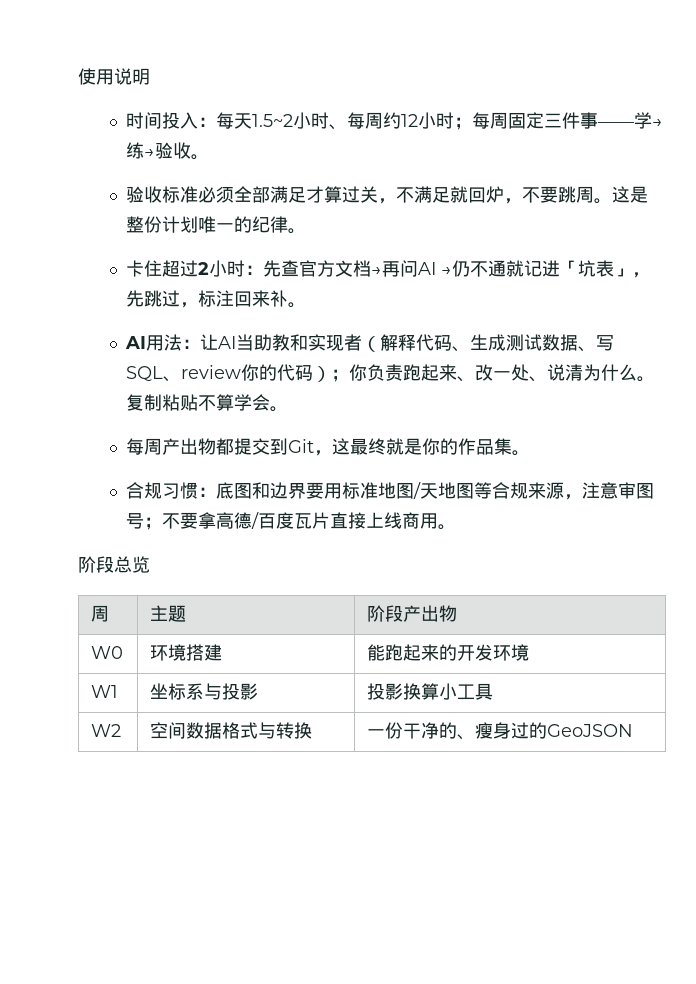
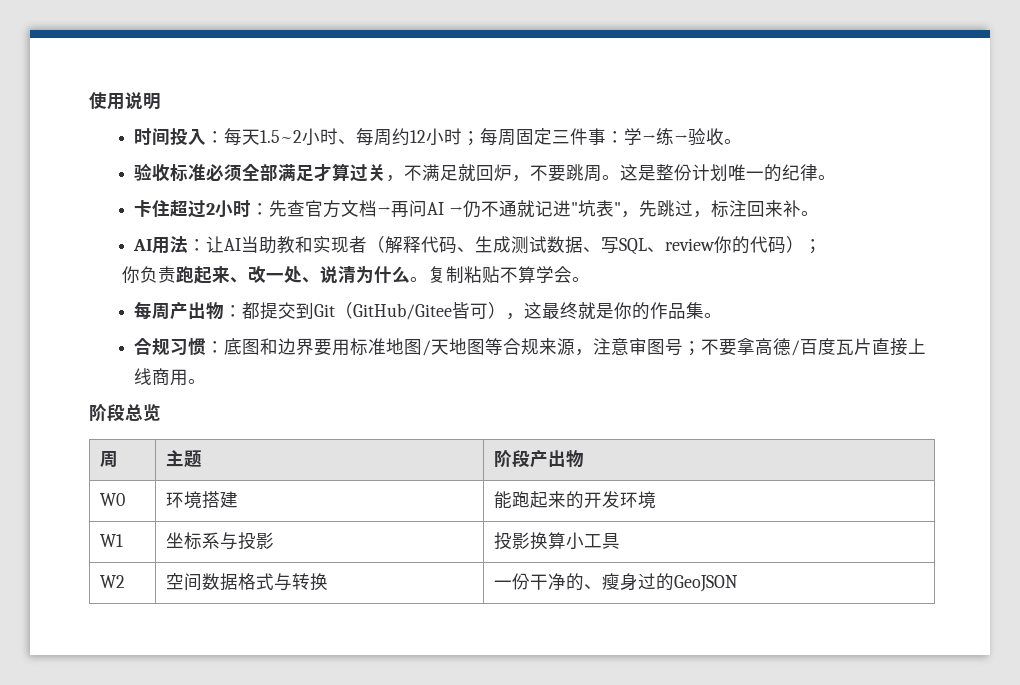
[598,122,635,127] —— -> [606,131,625,143] ：
[560,260,633,277] 「坑表」 -> [571,200,622,217] "坑表"
(350, 375) none -> (823, 246) //
(217, 446) none -> [224,305,243,317] ：
(315, 446) none -> [335,302,507,320] （GitHub/Gitee皆可）

